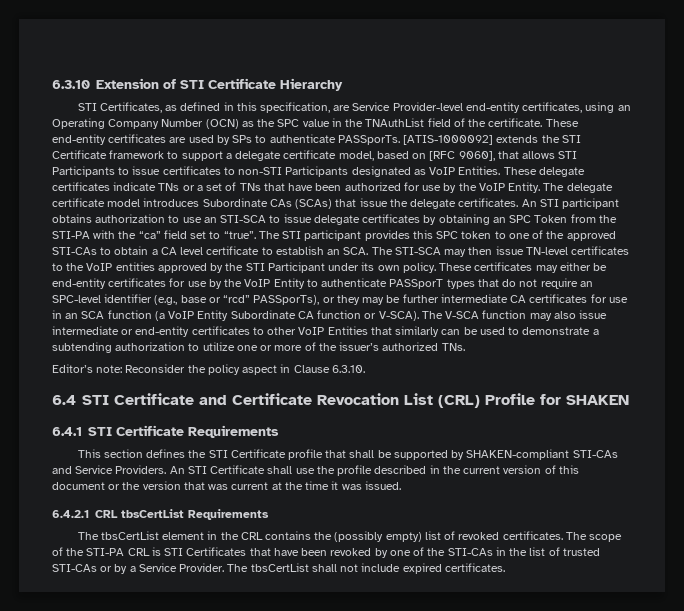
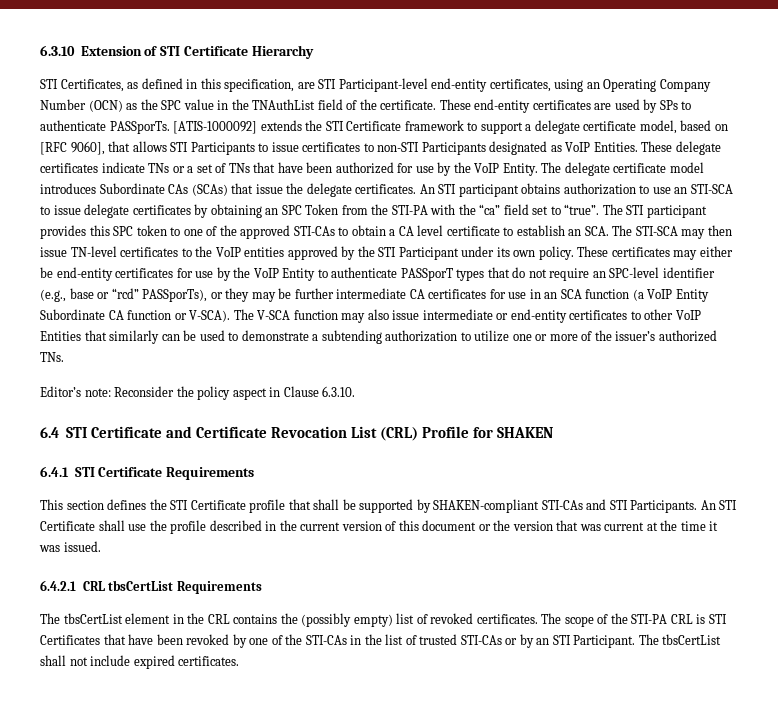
[352,102,463,111] Service Provider-level -> [318,78,428,92] STI Participant-level
[75,465,167,474] Service Providers. -> [609,500,698,513] STI Participants.
[129,563,225,572] a Service Provider. -> [536,635,636,648] an STI Participant.

